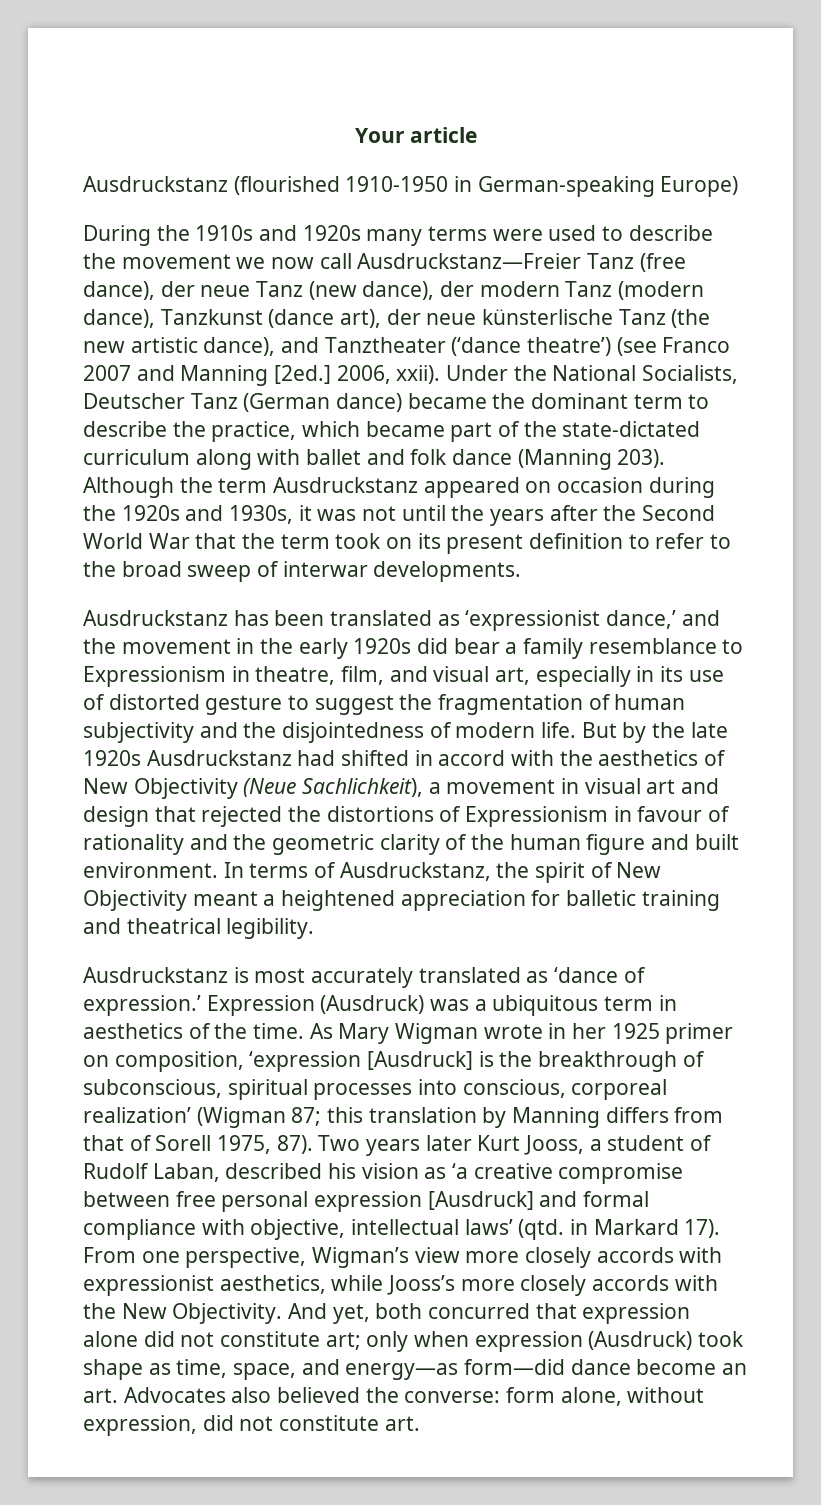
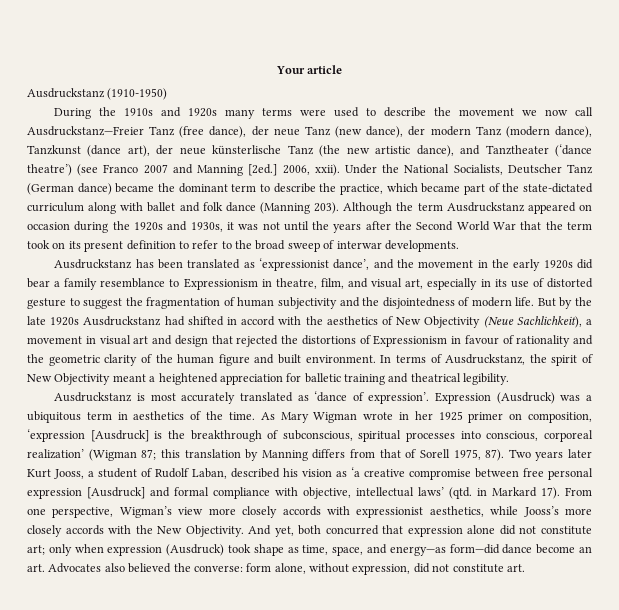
[233,176,739,197] (flourished 1910-1950 in German-speaking Europe) -> [107,88,168,100] (1910-1950)
[606,610,677,629] dance,’ -> [333,259,370,270] dance’,
[83,995,201,1016] expression.’ -> [368,392,430,404] expression’.

